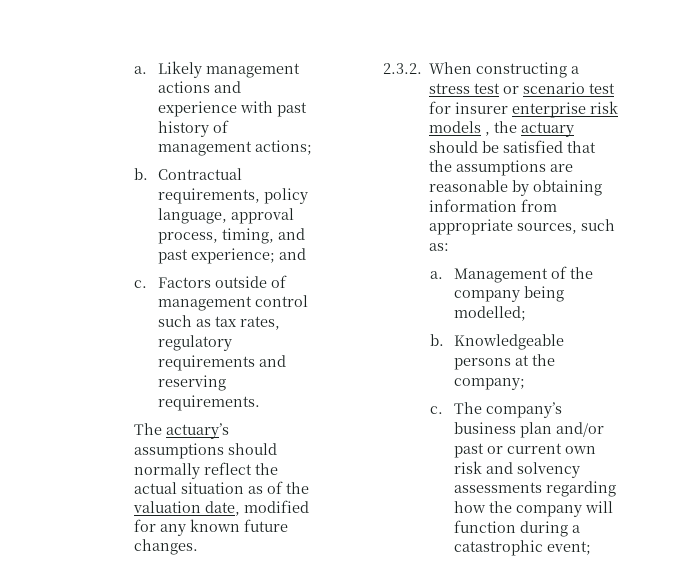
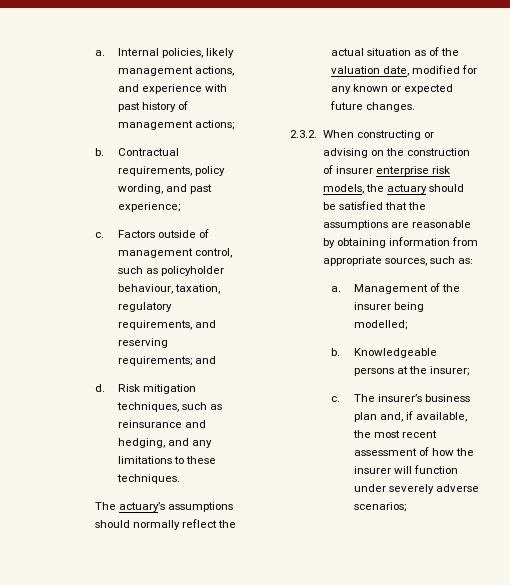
[134,61,300,78] [157,81,210,93] a. Likely management actions -> [94,48,234,58] [117,66,234,76] a. Internal policies, likely management actions,
[157,208,294,224] [157,228,274,244] language, approval process, timing, -> [117,184,163,194] wording,
[278,248,306,260] and -> (180, 207) none
[254,295,308,307] [157,315,280,330] [157,335,232,351] [157,355,286,371] [157,375,226,391] [157,395,260,411] control such as tax rates, regulatory requirements and reserving requirements. -> [194,248,232,258] [117,266,224,276] [117,284,220,294] [117,302,172,312] [117,320,216,330] [117,338,168,348] [117,356,216,366] [94,384,196,394] [116,402,222,412] [117,420,206,428] [117,438,212,448] [117,456,216,464] [116,474,180,484] control, such as policyholder behaviour, taxation, regulatory requirements, and reserving requirements; and // d. Risk mitigation techniques, such as reinsurance and hedging, and any limitations to these techniques.
(241, 525) none -> [390,84,453,94] or expected
[570,66,579,74] [428,82,615,94] [428,101,451,114] a stress test or scenario test for -> [423,132,434,138] [322,148,471,158] [322,165,333,174] or advising on the construction of
[428,121,490,136] models , -> [322,184,364,194] models,
[453,290,520,302] company -> [353,302,391,310] insurer
[453,378,525,390] company; -> [429,366,469,376] insurer;
[485,402,562,418] company’s -> [377,394,422,402] insurer’s
[555,422,604,437] [453,443,596,458] [453,461,580,478] [453,481,616,497] and/or past or current own risk and solvency assessments regarding -> [379,411,467,422] [352,430,437,438] [353,447,429,456] and, if available, the most recent assessment of
[515,505,582,517] company -> [353,466,391,474] insurer
[519,521,580,537] [453,540,591,556] during a catastrophic event; -> [353,484,479,494] [353,502,406,512] under severely adverse scenarios;

